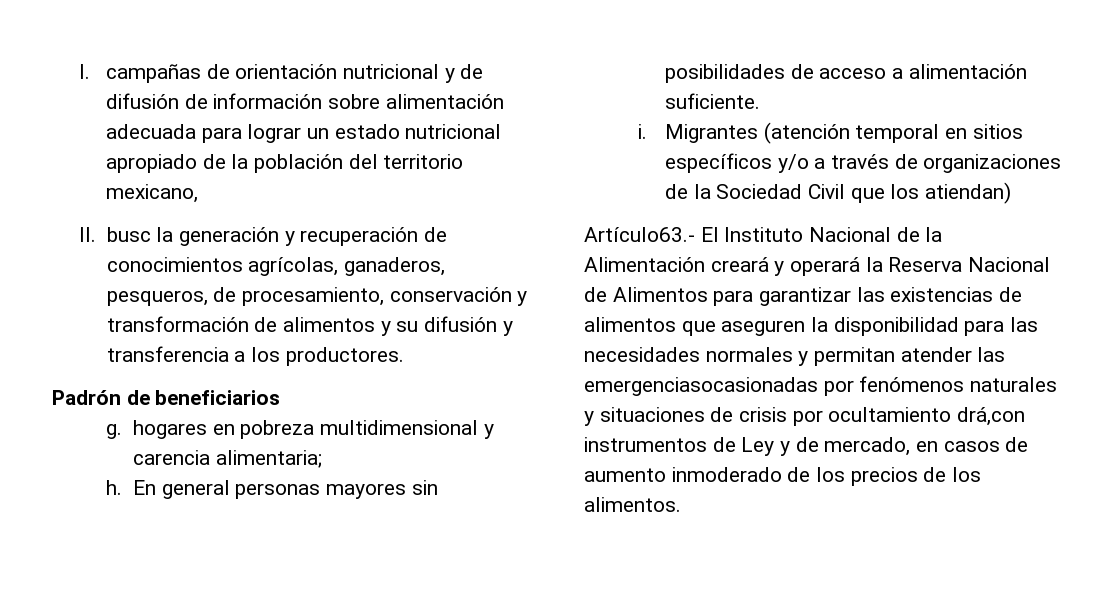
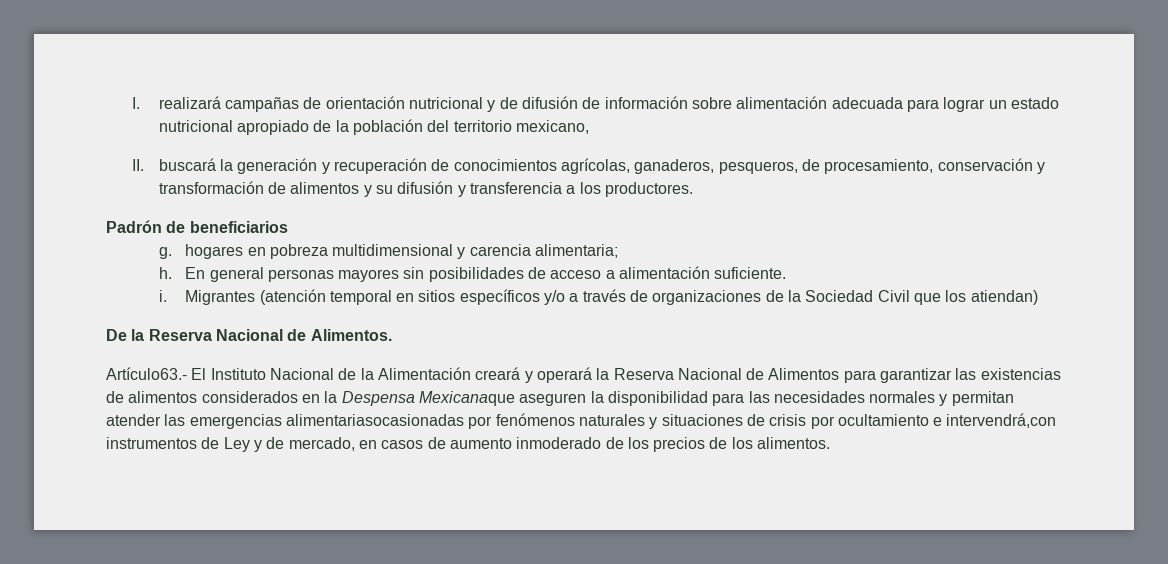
(91, 71) none -> [158,96,221,109] realizará
[106,227,151,242] busc -> [158,158,216,171] buscará
(1012, 193) none -> [106,329,392,341] // De la Reserva Nacional de Alimentos.
[681,321,716,336] que -> [201,391,515,406] considerados en la Despensa Mexicanaque
[584,377,818,396] emergenciasocasionadas -> [189,414,464,429] emergencias alimentariasocasionadas
[957,407,1026,426] drá,con -> [933,413,1057,428] e intervendrá,con

